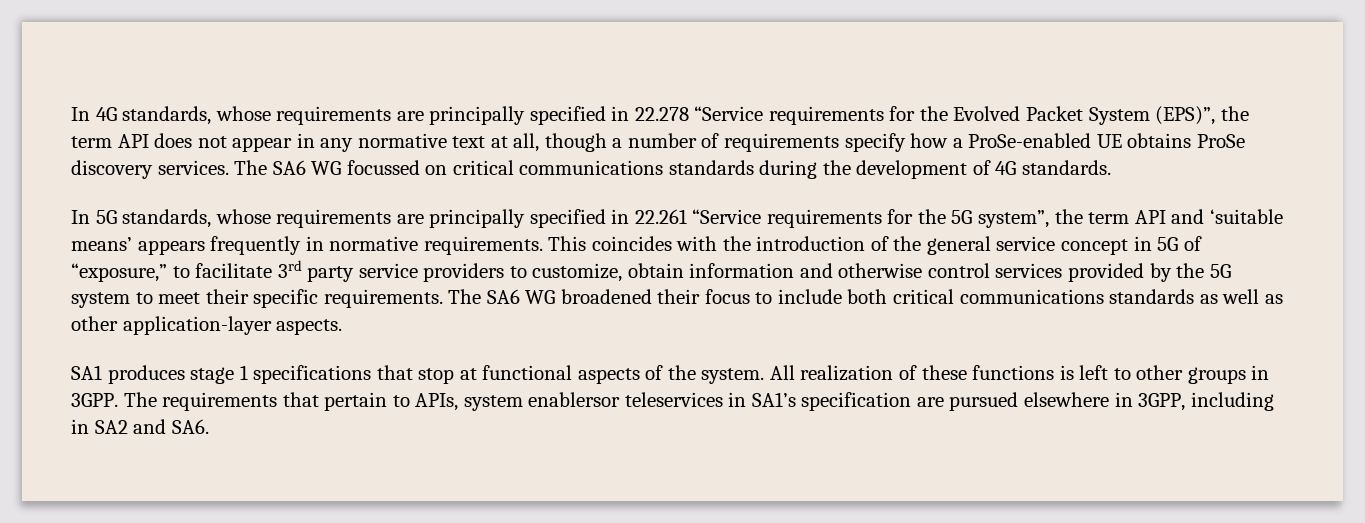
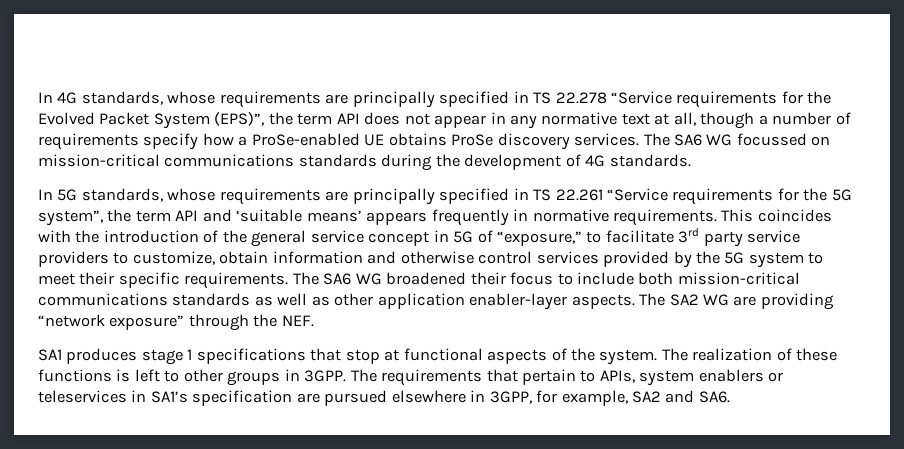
(630, 113) none -> [533,92,552,104] TS
[452,160,514,175] critical -> [38,154,160,167] mission-critical
(630, 216) none -> [533,189,552,201] TS
[893,289,955,304] critical -> [677,272,800,285] mission-critical
[122,316,272,335] application-layer -> [377,293,568,310] application enabler-layer
(343, 327) none -> [639,293,834,310] [38,314,314,331] The SA2 WG are providing “network exposure” through the NEF.
[769,365,795,380] All -> [661,348,688,361] The
[528,392,621,407] enablersor -> [698,369,784,382] enablers or
[1190,392,1274,411] [71,419,89,434] including in -> [536,390,628,406] for example,

